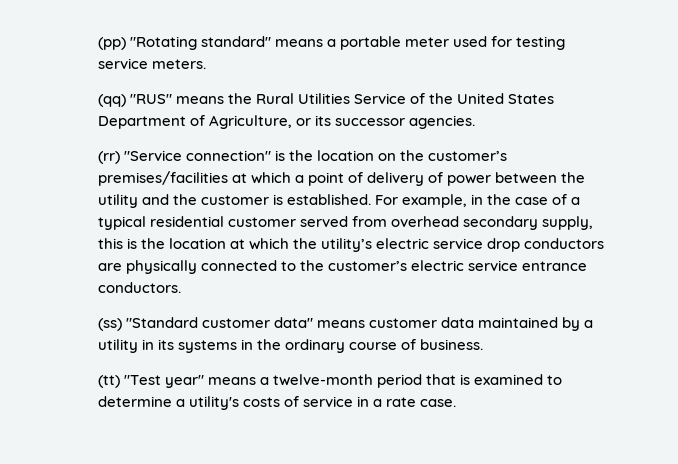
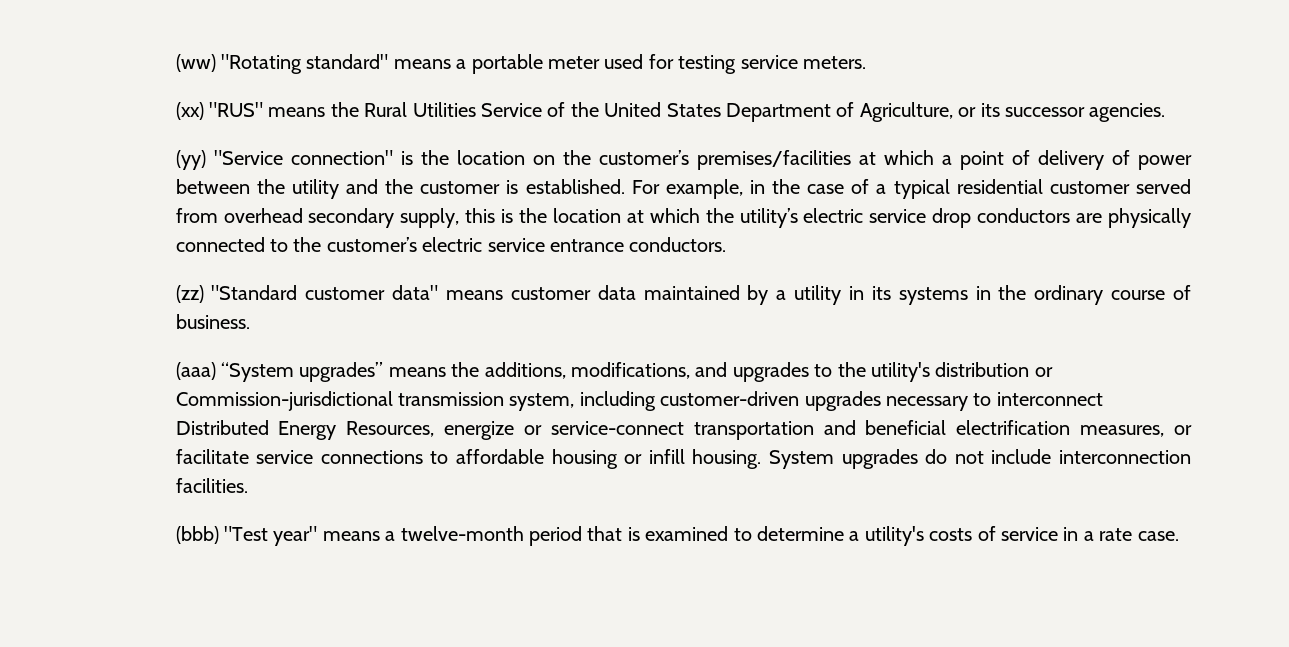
[97,37,126,50] (pp) -> [175,54,216,72] (ww)
[97,94,126,107] (qq) -> [175,102,204,120] (xx)
[97,151,120,164] (rr) -> [175,150,206,170] (yy)
[97,318,122,331] (ss) -> [175,285,204,303] (zz)
[97,375,120,388] (tt) -> [175,362,1053,382] [175,391,1103,411] [175,420,1192,440] [175,449,1192,469] [175,478,248,493] [175,526,219,544] (aaa) “System upgrades” means the additions, modifications, and upgrades to the utility's distribution or Commission-jurisdictional transmission system, including customer-driven upgrades necessary to interconnect Distributed Energy Resources, energize or service-connect transportation and beneficial electrification measures, or facilitate service connections to affordable housing or infill housing. System upgrades do not include interconnection facilities. // (bbb)

